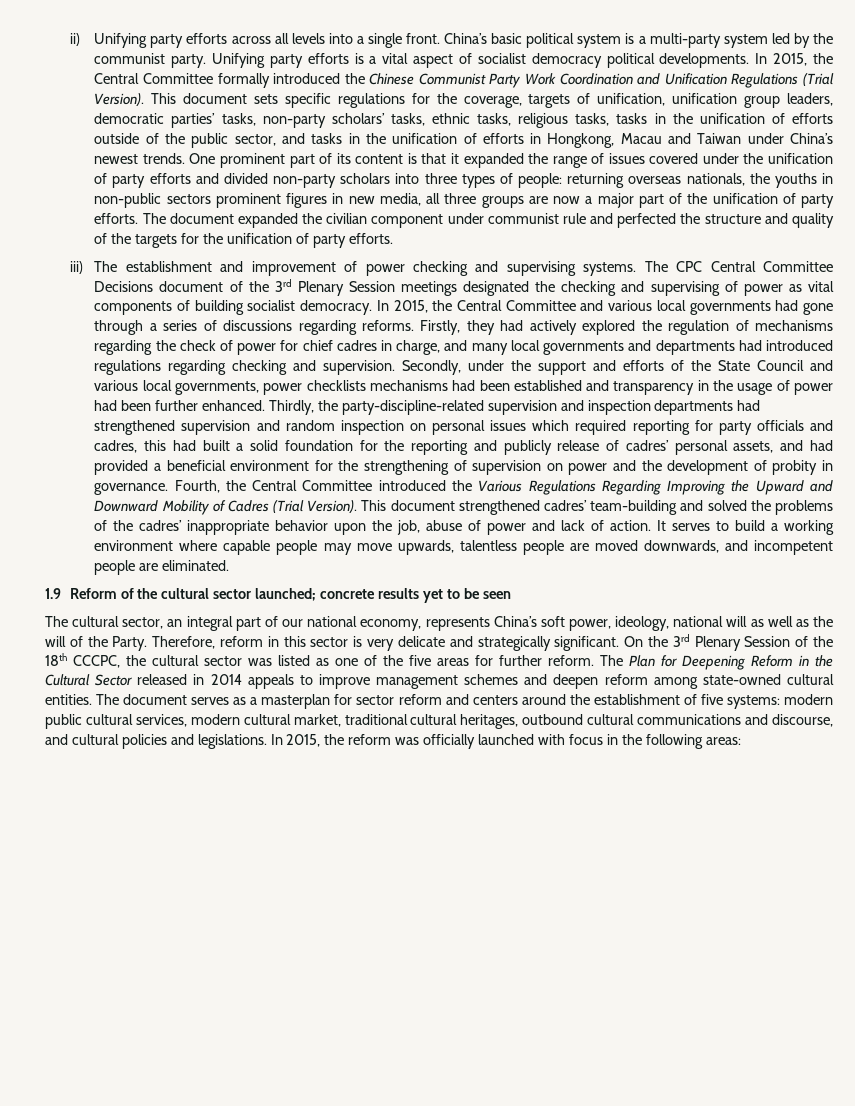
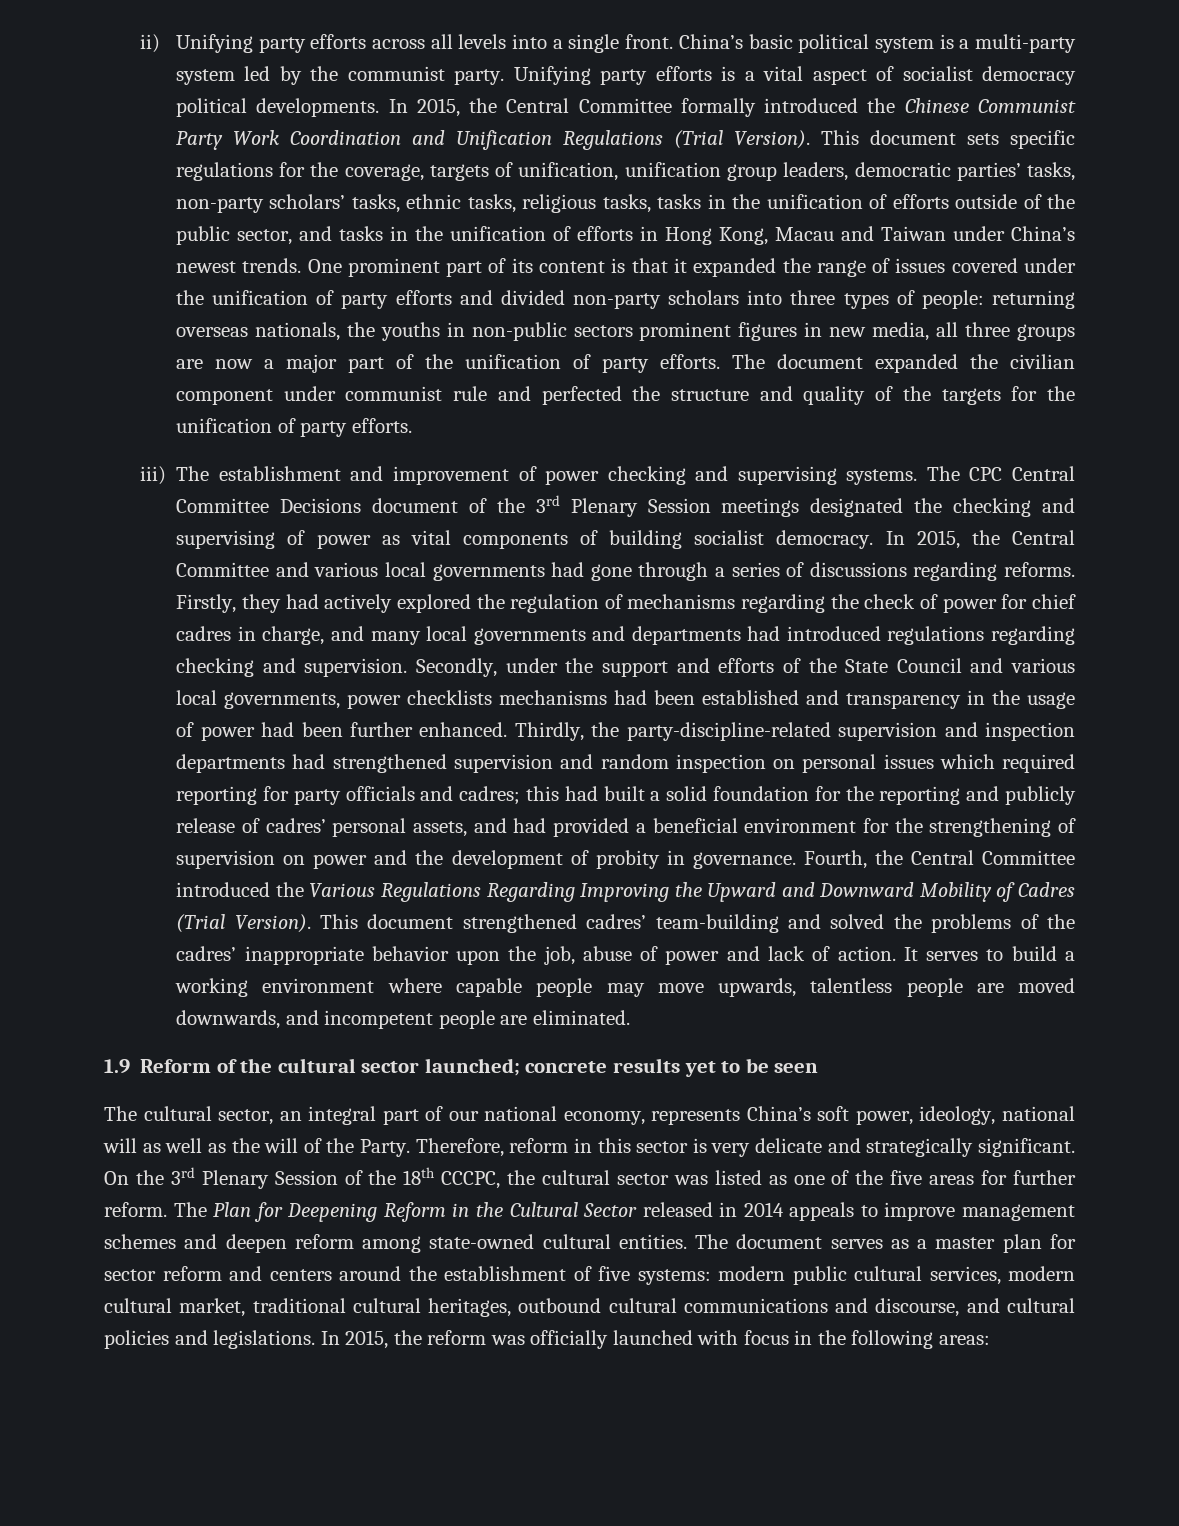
[547,133,615,148] Hongkong, -> [664,227,768,245] Hong Kong,
[94,440,138,453] cadres, -> [459,786,521,805] cadres;
[261,694,331,709] masterplan -> [935,1234,1042,1253] master plan

